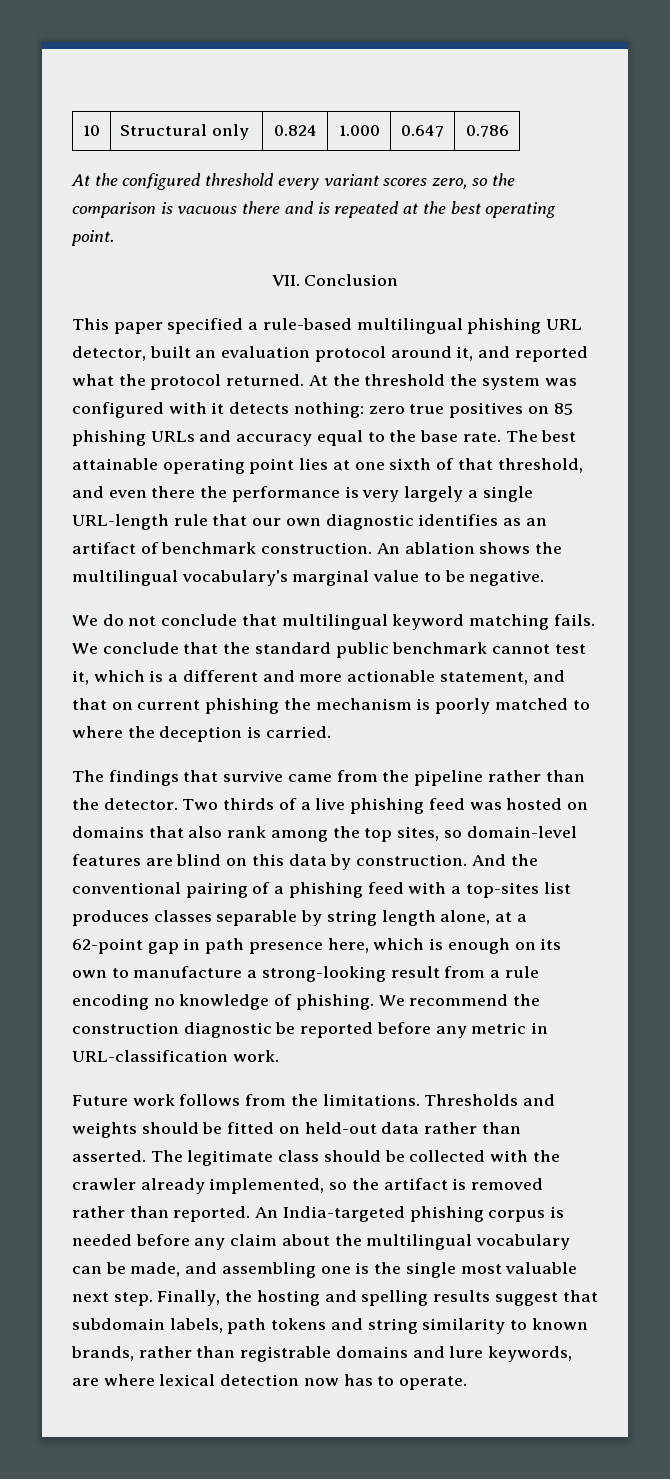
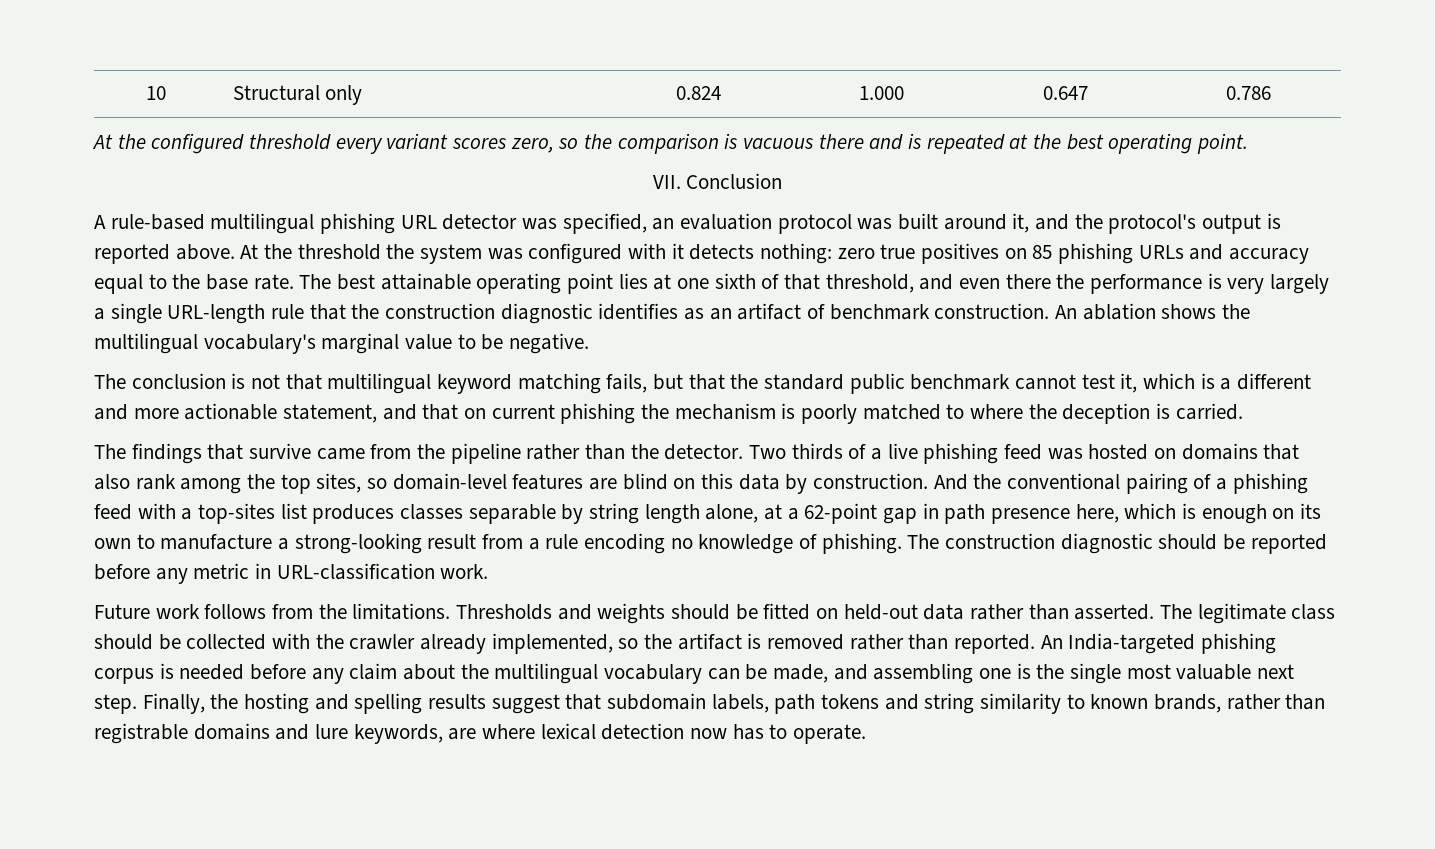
[72,318,259,334] This paper specified a -> [94,215,106,229] A
[72,346,191,361] detector, built -> [442,213,647,234] detector was specified,
(386, 354) none -> [857,213,939,230] was built
[514,346,588,362] [72,374,305,390] reported what the protocol returned. -> [1074,213,1281,234] [94,244,235,264] the protocol's output is reported above.
[252,518,321,526] our own -> [351,303,496,319] the construction
[72,614,238,626] We do not conclude -> [94,373,281,389] The conclusion is not
[553,614,595,626] [72,642,179,654] fails. We conclude -> [606,373,684,393] fails, but
[378,994,541,1006] [72,1022,272,1038] We recommend the construction diagnostic -> [907,533,1218,554] The construction diagnostic should

